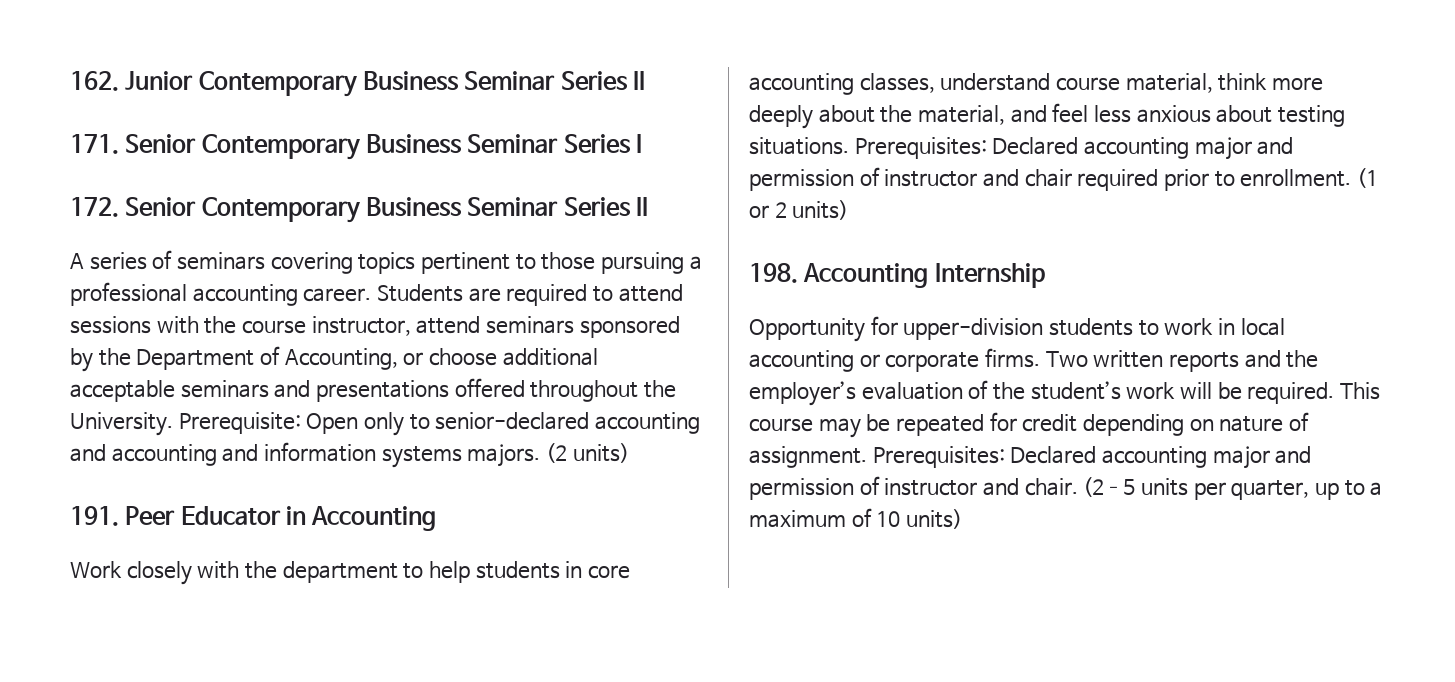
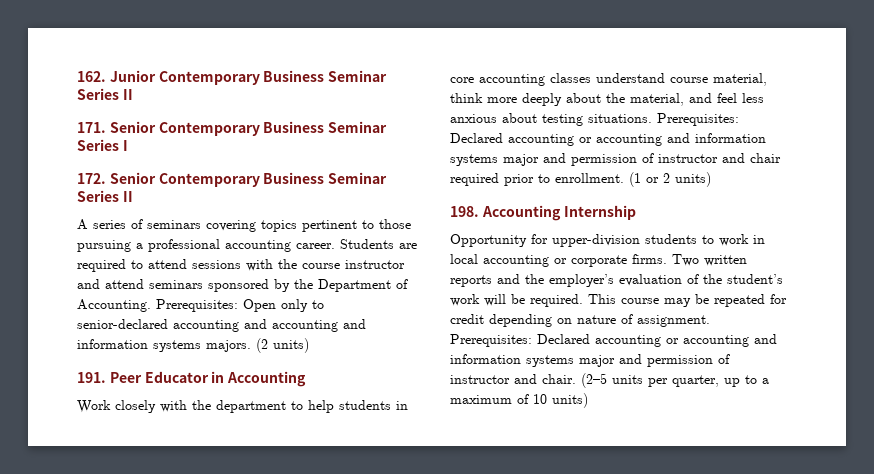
[311,316,411,336] instructor, -> [345,260,405,269] [77,279,100,289] instructor and
[284,348,598,370] [70,378,676,402] [70,412,301,436] Accounting, or choose additional acceptable seminars and presentations offered throughout the University. Prerequisite: -> [77,299,238,312] Accounting. Prerequisites:
[859,73,935,93] classes, -> [550,73,591,83] classes
(1189, 148) none -> [579,133,766,146] [450,154,498,166] or accounting and information systems
(1207, 457) none -> [666,334,777,347] [450,354,574,367] or accounting and information systems

